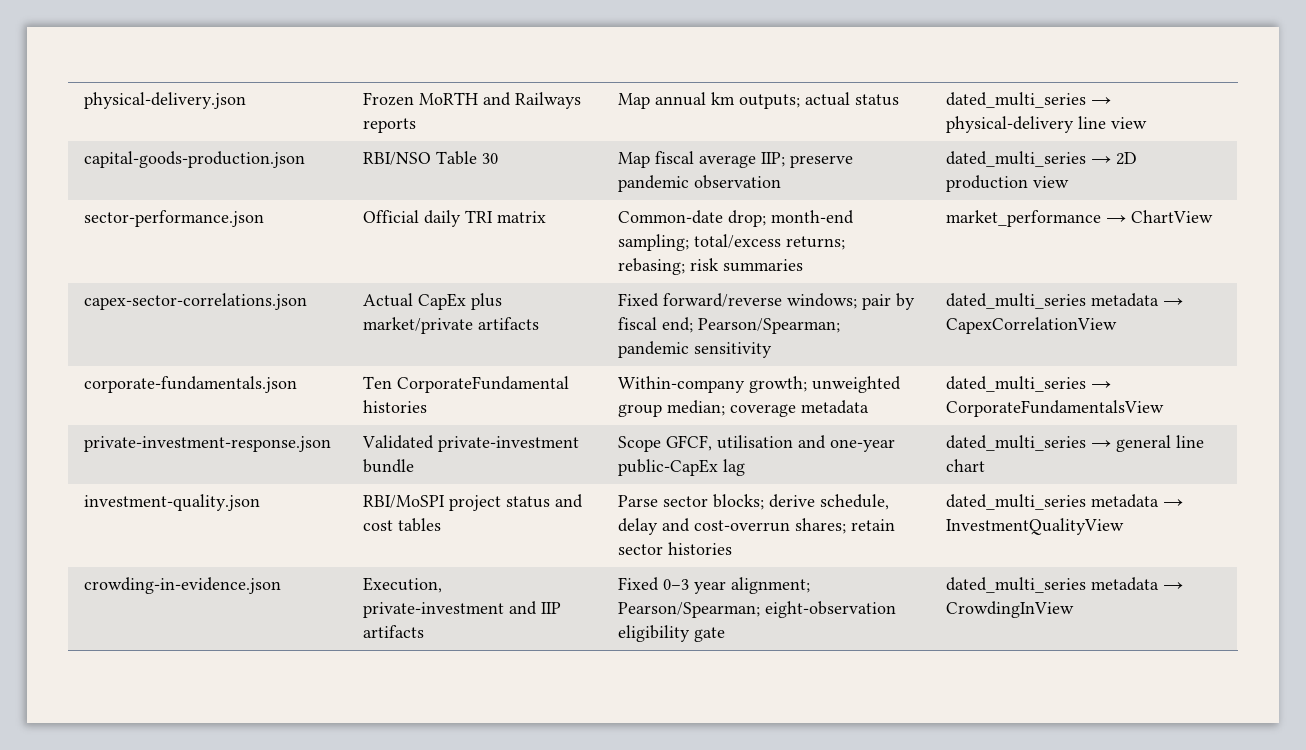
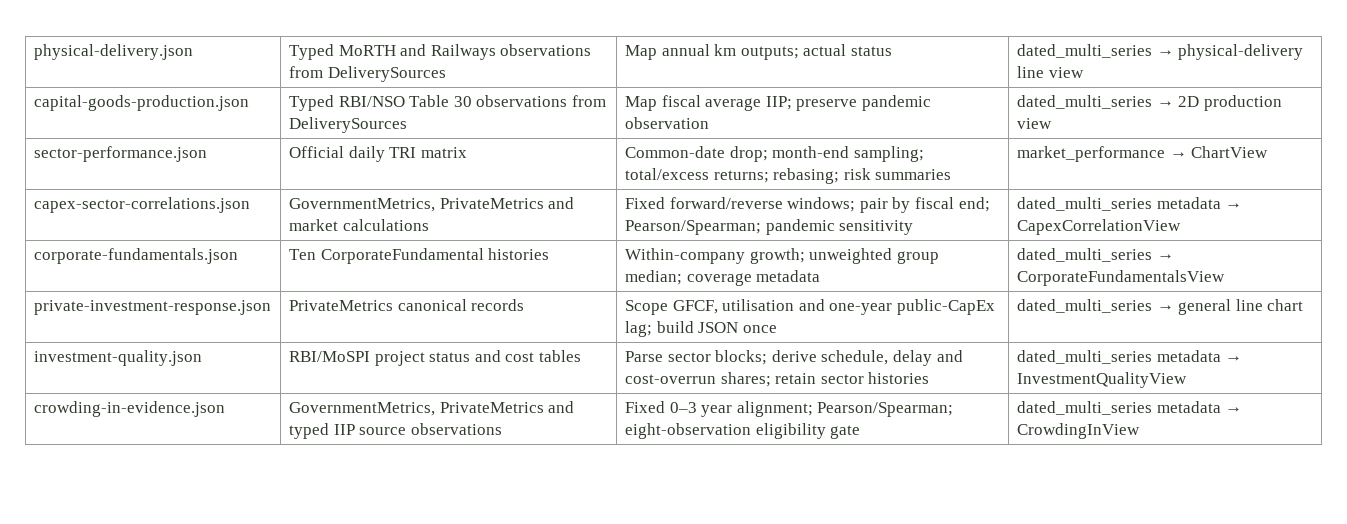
[362,92,414,106] Frozen -> [288,44,334,60] Typed
[362,118,416,133] reports -> [500,44,592,56] [288,66,446,82] observations from DeliverySources
(305, 159) none -> [288,95,334,111] Typed
(498, 158) none -> [476,95,606,107] [288,117,407,133] observations from DeliverySources
[362,293,502,310] [362,317,539,334] Actual CapEx plus market/private artifacts -> [288,197,575,212] [288,219,429,231] GovernmentMetrics, PrivateMetrics and market calculations
[361,435,579,452] [362,459,414,473] Validated private-investment bundle -> [288,299,525,311] PrivateMetrics canonical records
[722,459,745,476] lag -> [624,321,777,337] lag; build JSON once
[362,577,442,593] [362,601,561,618] [362,625,424,638] Execution, private-investment and IIP artifacts -> [288,401,575,416] [288,423,502,439] GovernmentMetrics, PrivateMetrics and typed IIP source observations

